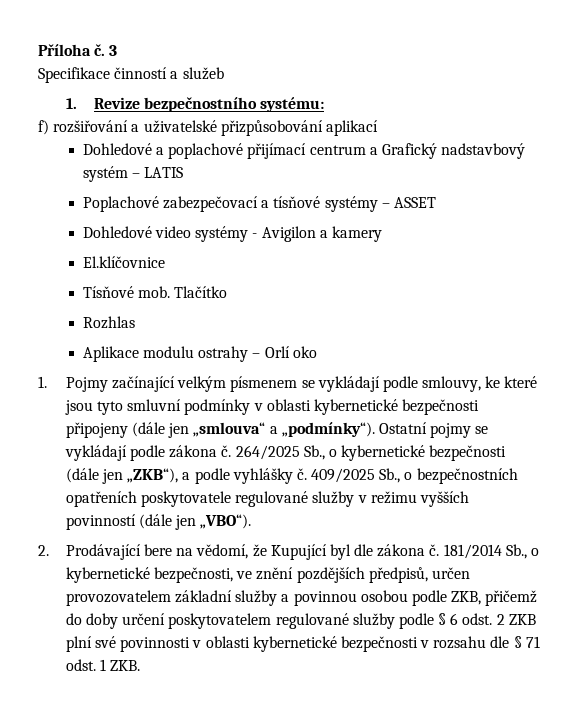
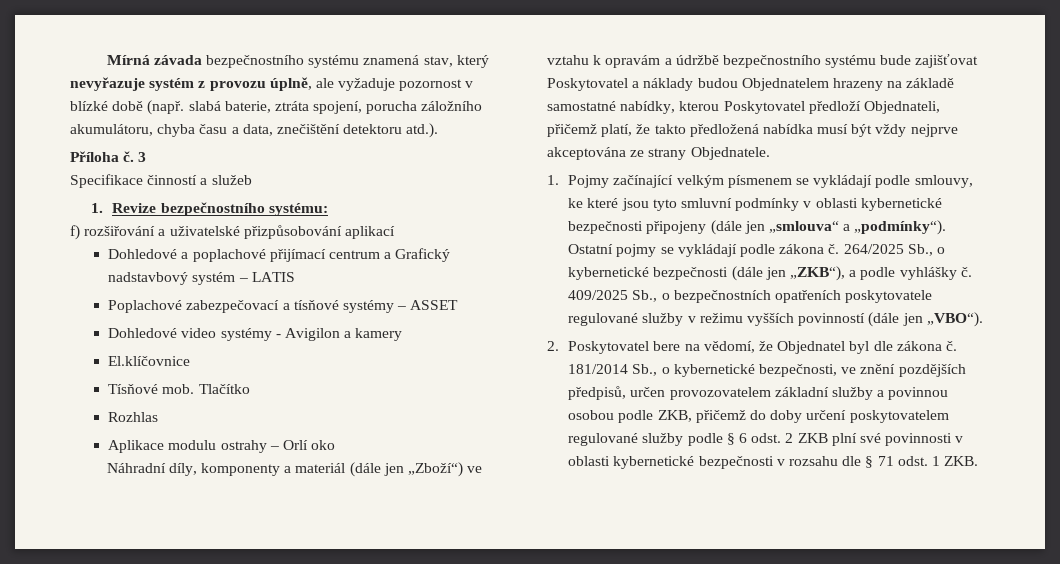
(38, 50) none -> [106,55,489,68] [70,77,474,91] [70,100,483,115] [70,123,439,138] Mírná závada bezpečnostního systému znamená stav, který nevyřazuje systém z provozu úplně, ale vyžaduje pozornost v blízké době (např. slabá baterie, ztráta spojení, porucha záložního akumulátoru, chyba času a data, znečištění detektoru atd.). //
(317, 352) none -> [106,462,483,477] [547,54,979,68] [547,78,955,91] [547,101,940,114] [547,124,958,137] [547,147,770,160] // Náhradní díly, komponenty a materiál (dále jen „Zboží“) ve vztahu k opravám a údržbě bezpečnostního systému bude zajišťovat Poskytovatel a náklady budou Objednatelem hrazeny na základě samostatné nabídky, kterou Poskytovatel předloží Objednateli, přičemž platí, že takto předložená nabídka musí být vždy nejprve akceptována ze strany Objednatele.
[65,544,141,560] Prodávající -> [568,341,650,354] Poskytovatel
[270,544,327,560] Kupující -> [777,341,846,354] Objednatel

